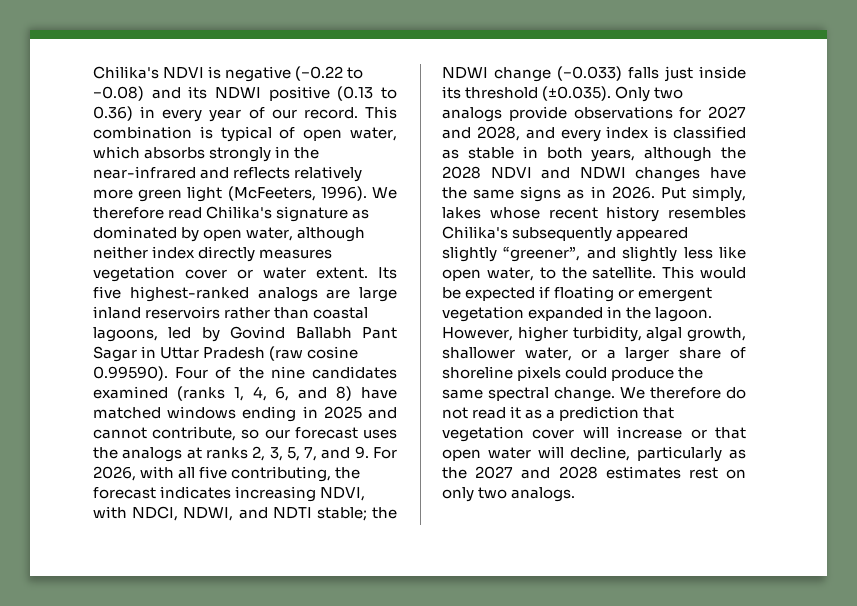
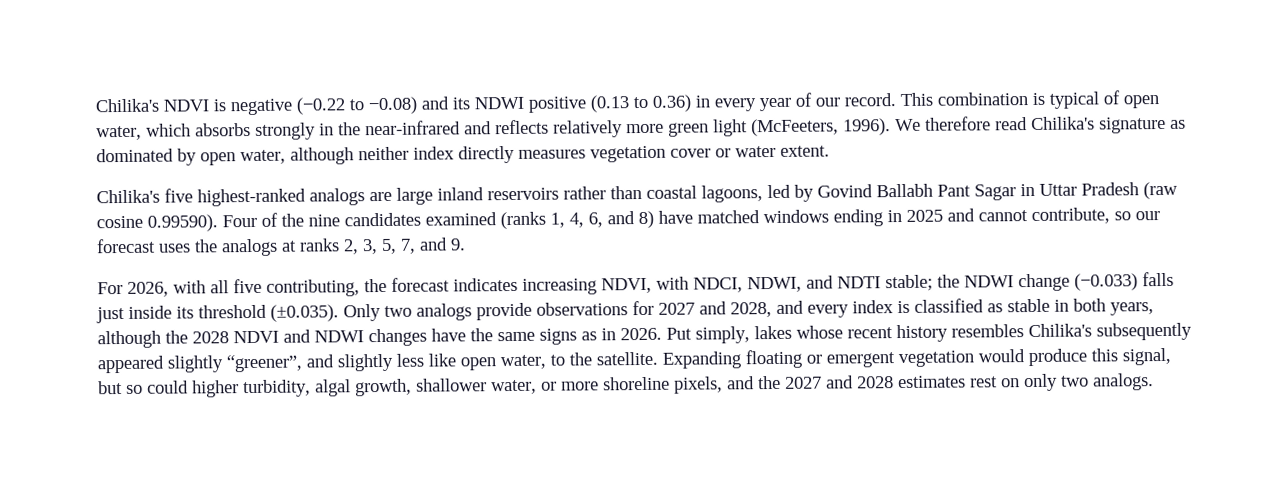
[378,267,397,279] Its -> [96,189,160,204] // Chilika's
(369, 452) none -> (466, 244) //
[662,266,746,279] [442,286,713,302] [442,306,713,322] [442,327,513,341] This would be expected if floating or emergent vegetation expanded in the lagoon. However, -> [662,347,1171,369] [98,380,189,395] Expanding floating or emergent vegetation would produce this signal, but so could
[606,347,746,362] [442,366,704,381] [442,387,746,402] [442,406,675,421] [442,426,746,442] [442,446,746,462] a larger share of shoreline pixels could produce the same spectral change. We therefore do not read it as a prediction that vegetation cover will increase or that open water will decline, particularly as -> [561,376,755,394] more shoreline pixels, and

